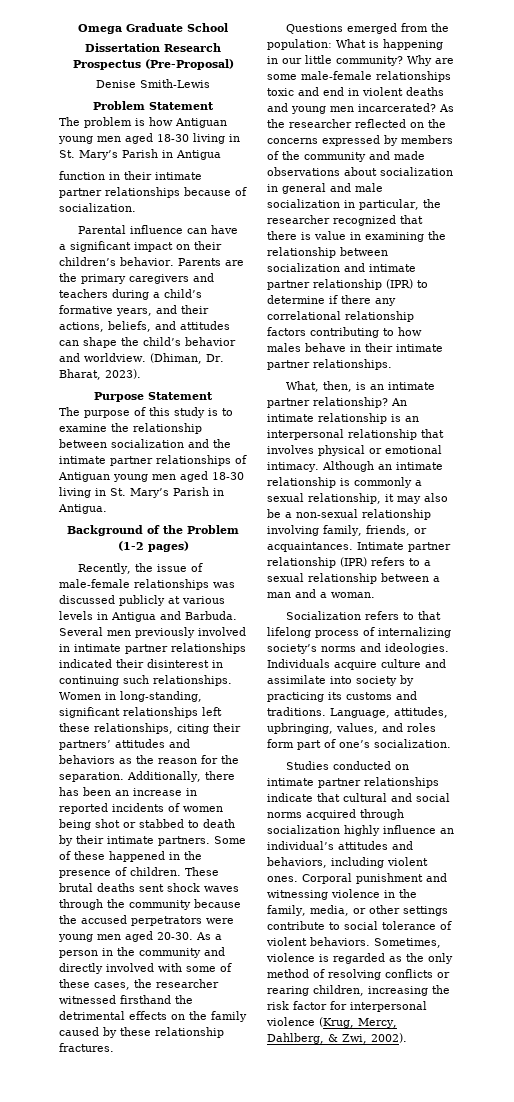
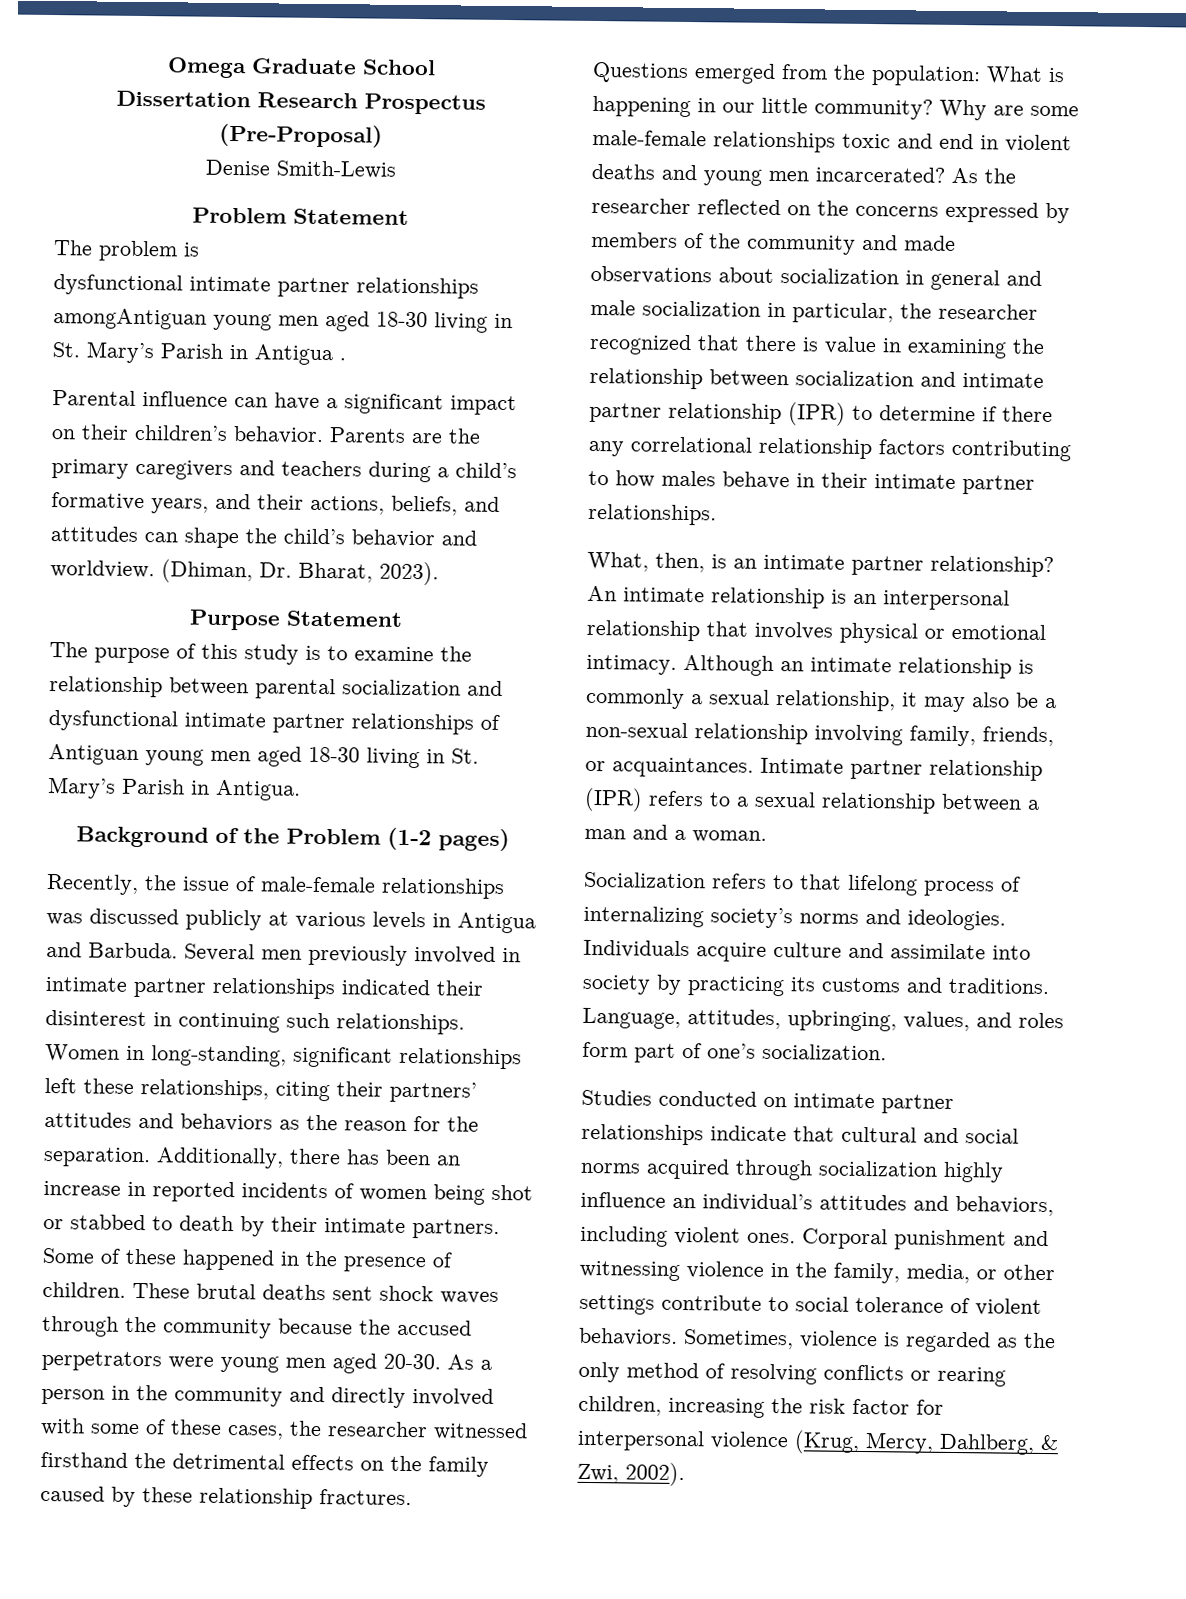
[149,117,227,128] how Antiguan -> [53,274,479,299] [53,308,207,330] // dysfunctional intimate partner relationships amongAntiguan
[59,171,202,180] [59,187,247,198] [59,203,136,212] // function in their intimate partner relationships because of socialization. -> [339,358,346,361] .
[111,439,231,448] socialization and the -> [255,678,503,700] [48,710,178,732] parental socialization and dysfunctional

